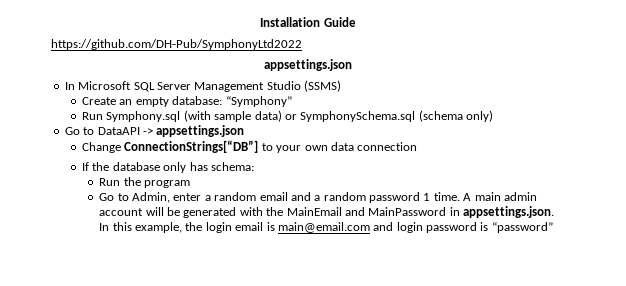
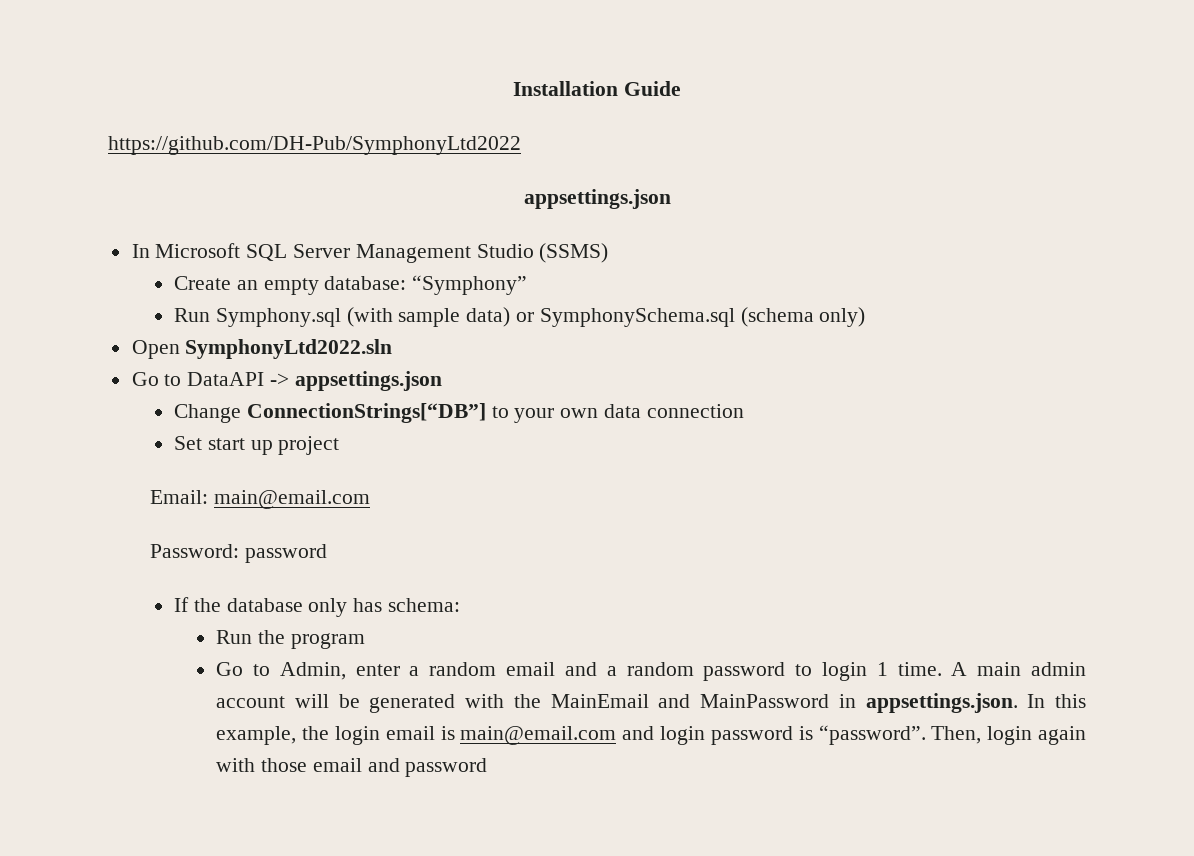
(494, 116) none -> [131,339,393,359] // Open SymphonyLtd2022.sln
(418, 146) none -> [173,436,340,455] [150,490,371,509] [150,544,328,563] // Set start up project // Email: main@email.com // Password: password
(421, 197) none -> [795,662,867,681] to login
[491,222,553,233] “password” -> [818,725,1086,745] [216,758,488,777] “password”. Then, login again with those email and password

